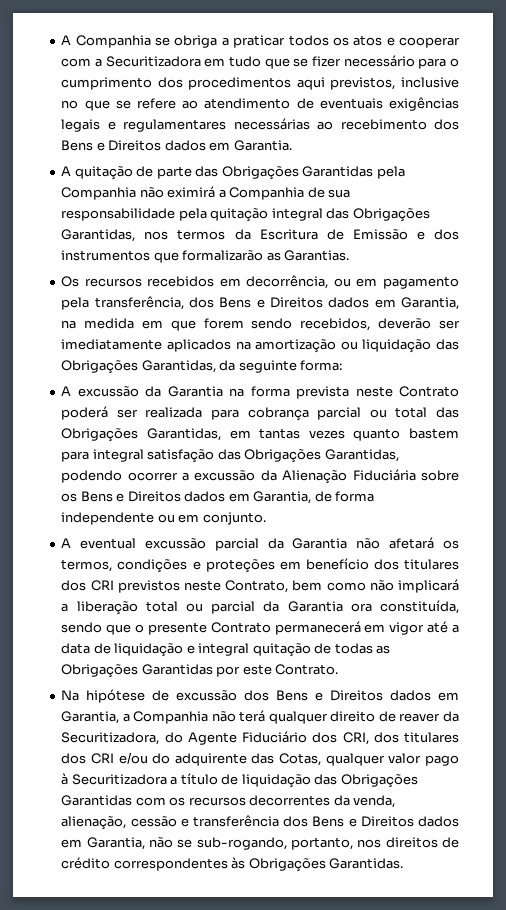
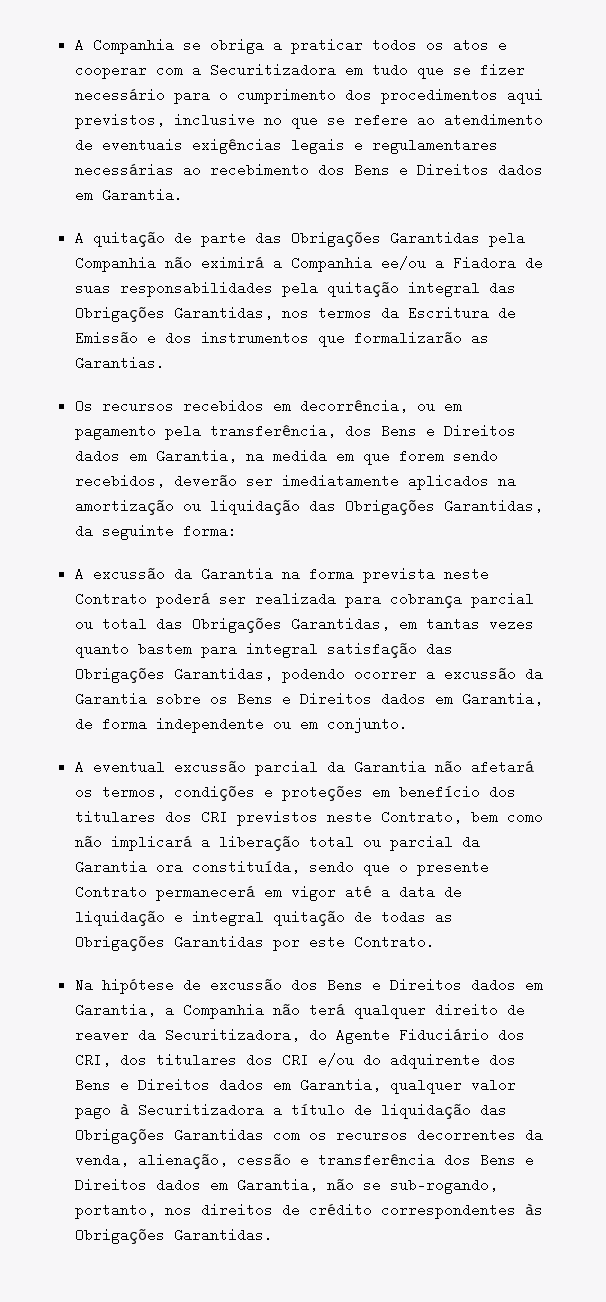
[307,187,351,198] [61,208,176,221] de sua responsabilidade -> [380,256,543,270] [74,281,273,297] ee/ou a Fiadora de suas responsabilidades
[282,469,416,484] Alienação Fiduciária -> [74,692,147,706] Garantia
[251,753,322,766] das Cotas, -> [488,1053,516,1067] [74,1078,381,1092] dos Bens e Direitos dados em Garantia,

